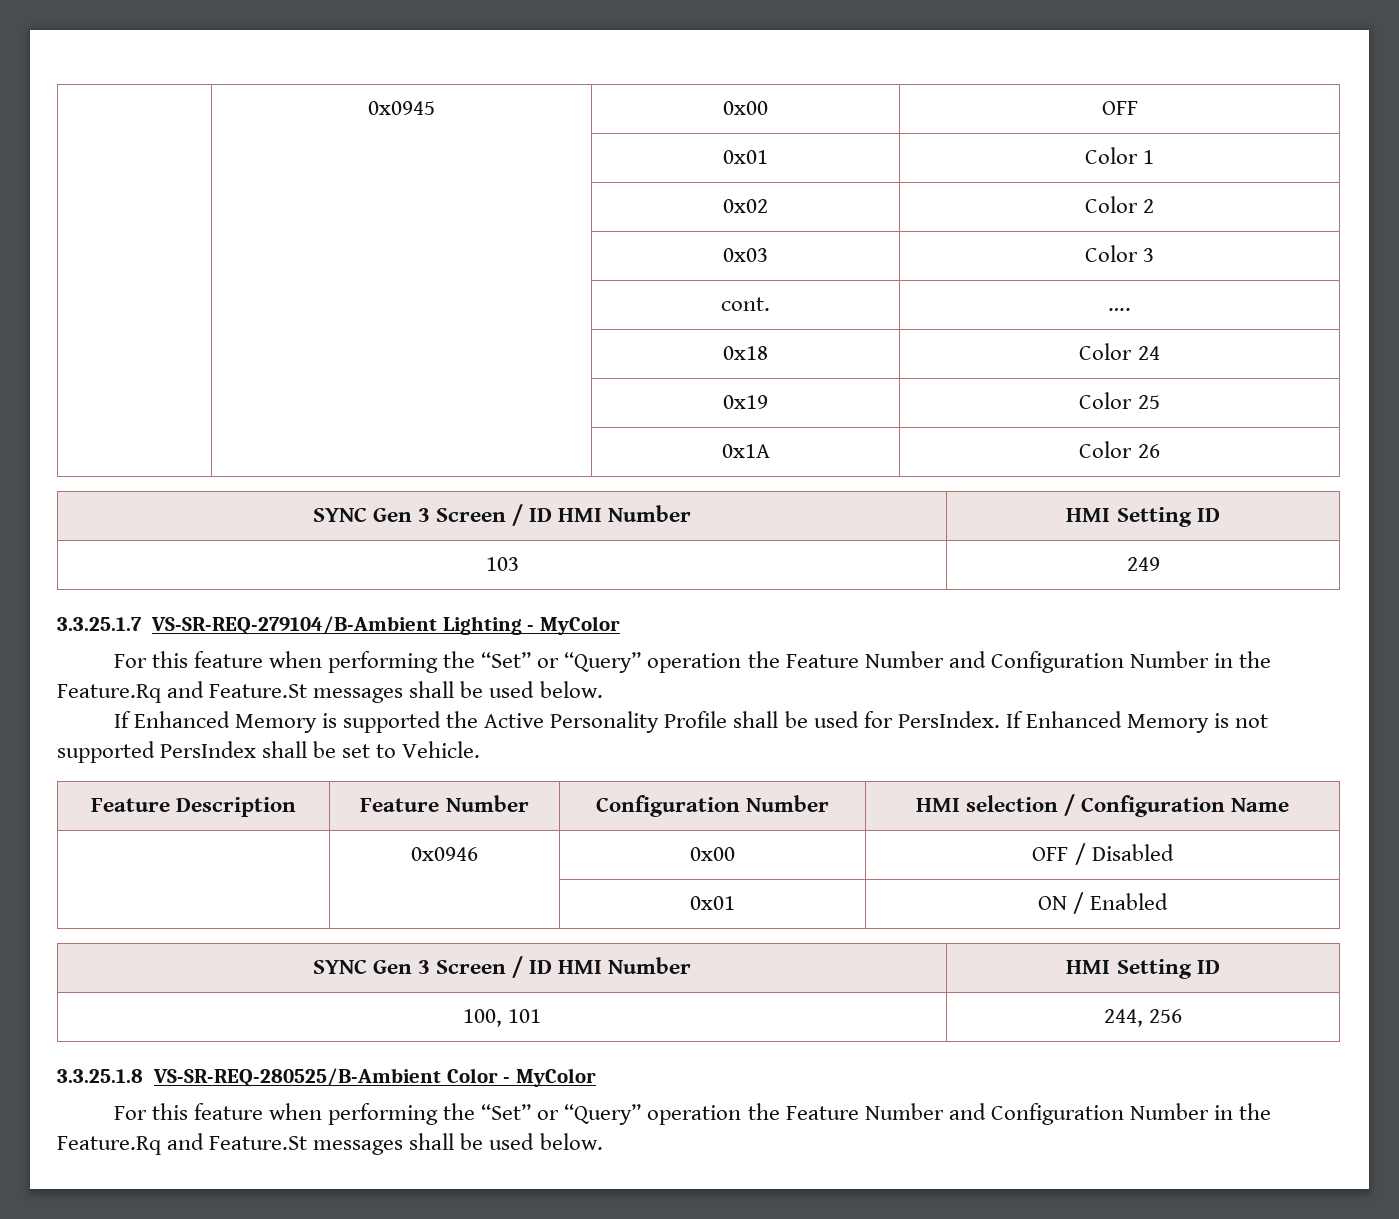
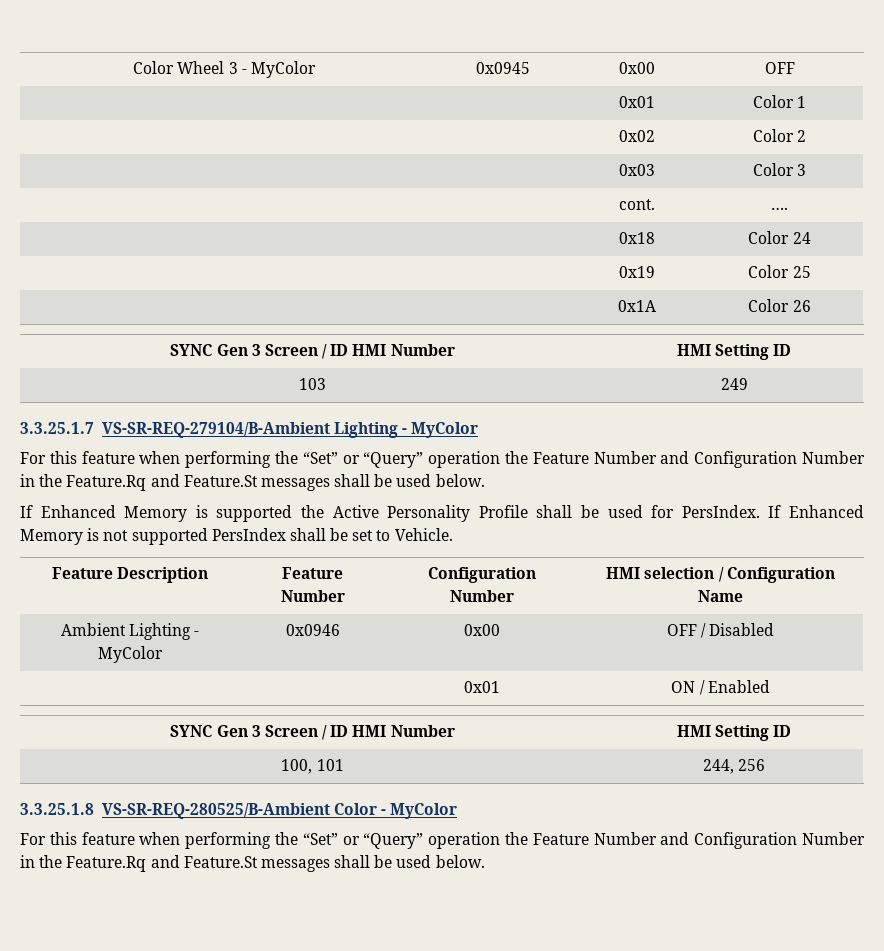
(368, 108) none -> [133,61,316,78] Color Wheel 3 - MyColor
(1290, 805) none -> [60,623,200,640] [98,646,163,663] Ambient Lighting - MyColor

